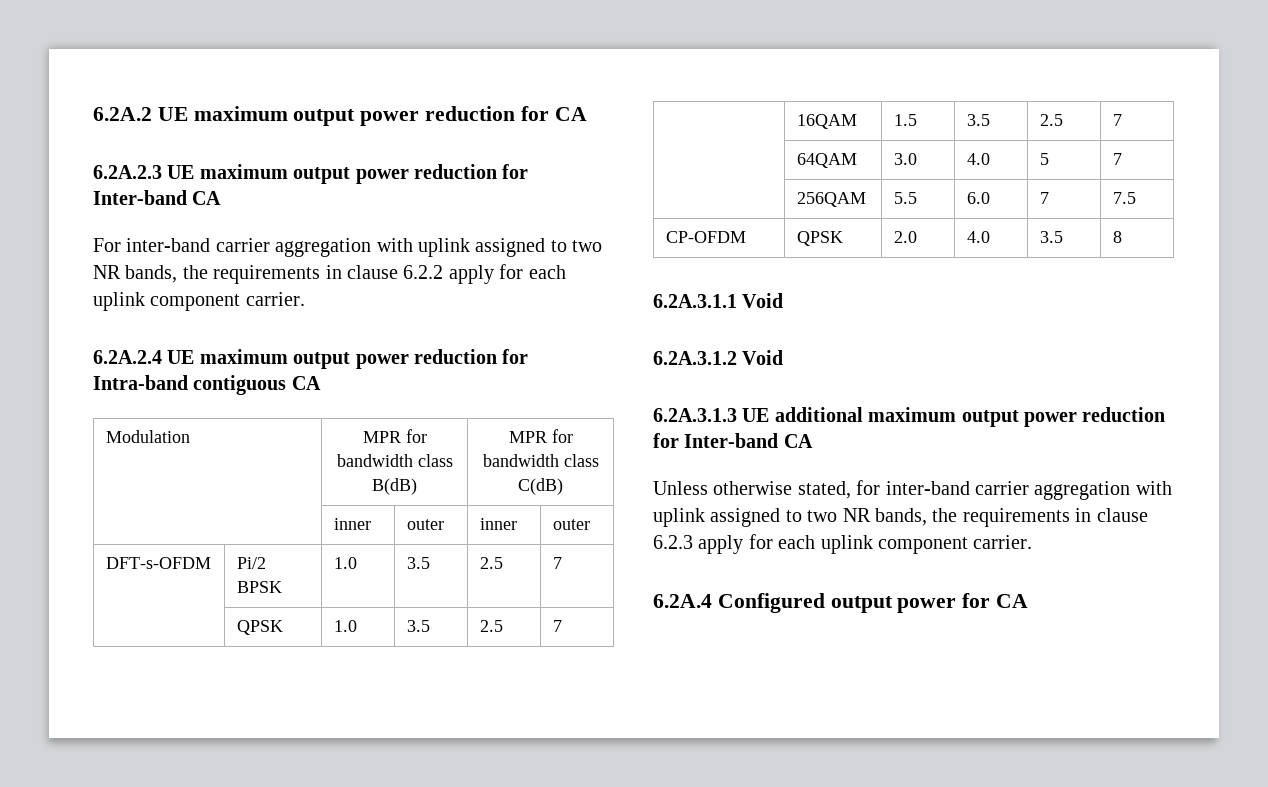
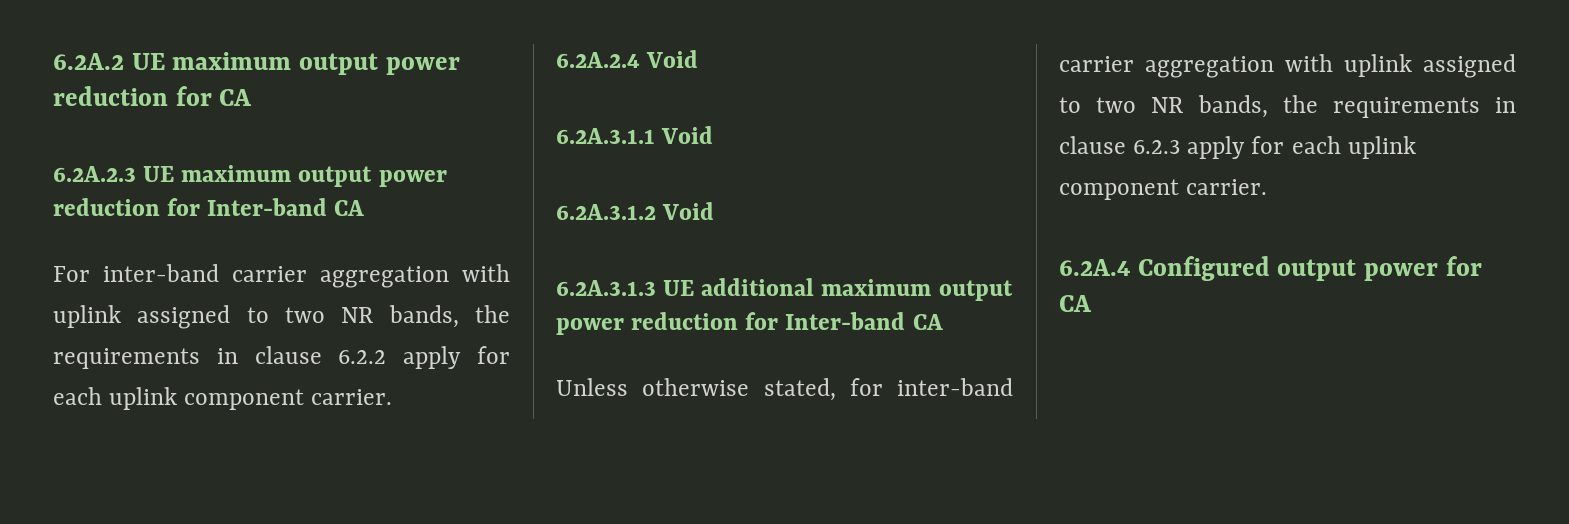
[167,349,529,369] [93,375,321,395] [105,430,190,443] [362,429,427,443] [336,454,453,467] [371,478,417,495] [508,429,573,443] [482,454,599,467] [518,478,563,495] [333,518,371,530] [406,519,444,530] [479,518,517,530] [552,519,590,530] [105,557,211,569] [236,557,266,569] [236,581,282,593] [333,557,357,569] [406,557,430,569] [479,557,503,569] [552,557,562,569] [236,620,283,635] [333,620,357,632] [406,620,430,632] [479,620,503,632] [552,620,562,632] [796,114,857,129] [893,114,917,126] [966,114,990,126] [1039,114,1063,126] [1112,114,1122,126] [796,153,857,168] [893,153,917,165] [966,153,990,165] [1039,153,1049,165] [1112,153,1122,165] [796,192,866,207] [893,192,917,204] [966,192,990,204] [1039,192,1049,204] [1112,192,1136,204] [665,231,746,243] [796,231,843,246] [893,231,917,243] [966,231,990,243] [1039,231,1063,243] [1112,231,1122,243] UE maximum output power reduction for Intra-band contiguous CA // Modulation | MPR for bandwidth class B(dB) | MPR for bandwidth class C(dB) // | inner | outer | inner | outer // DFT-s-OFDM | Pi/2 BPSK | 1.0 | 3.5 | 2.5 | 7 // | QPSK | 1.0 | 3.5 | 2.5 | 7 // | 16QAM | 1.5 | 3.5 | 2.5 | 7 // | 64QAM | 3.0 | 4.0 | 5 | 7 // | 256QAM | 5.5 | 6.0 | 7 | 7.5 // CP-OFDM | QPSK | 2.0 | 4.0 | 3.5 | 8 -> [646,50,699,68] Void

